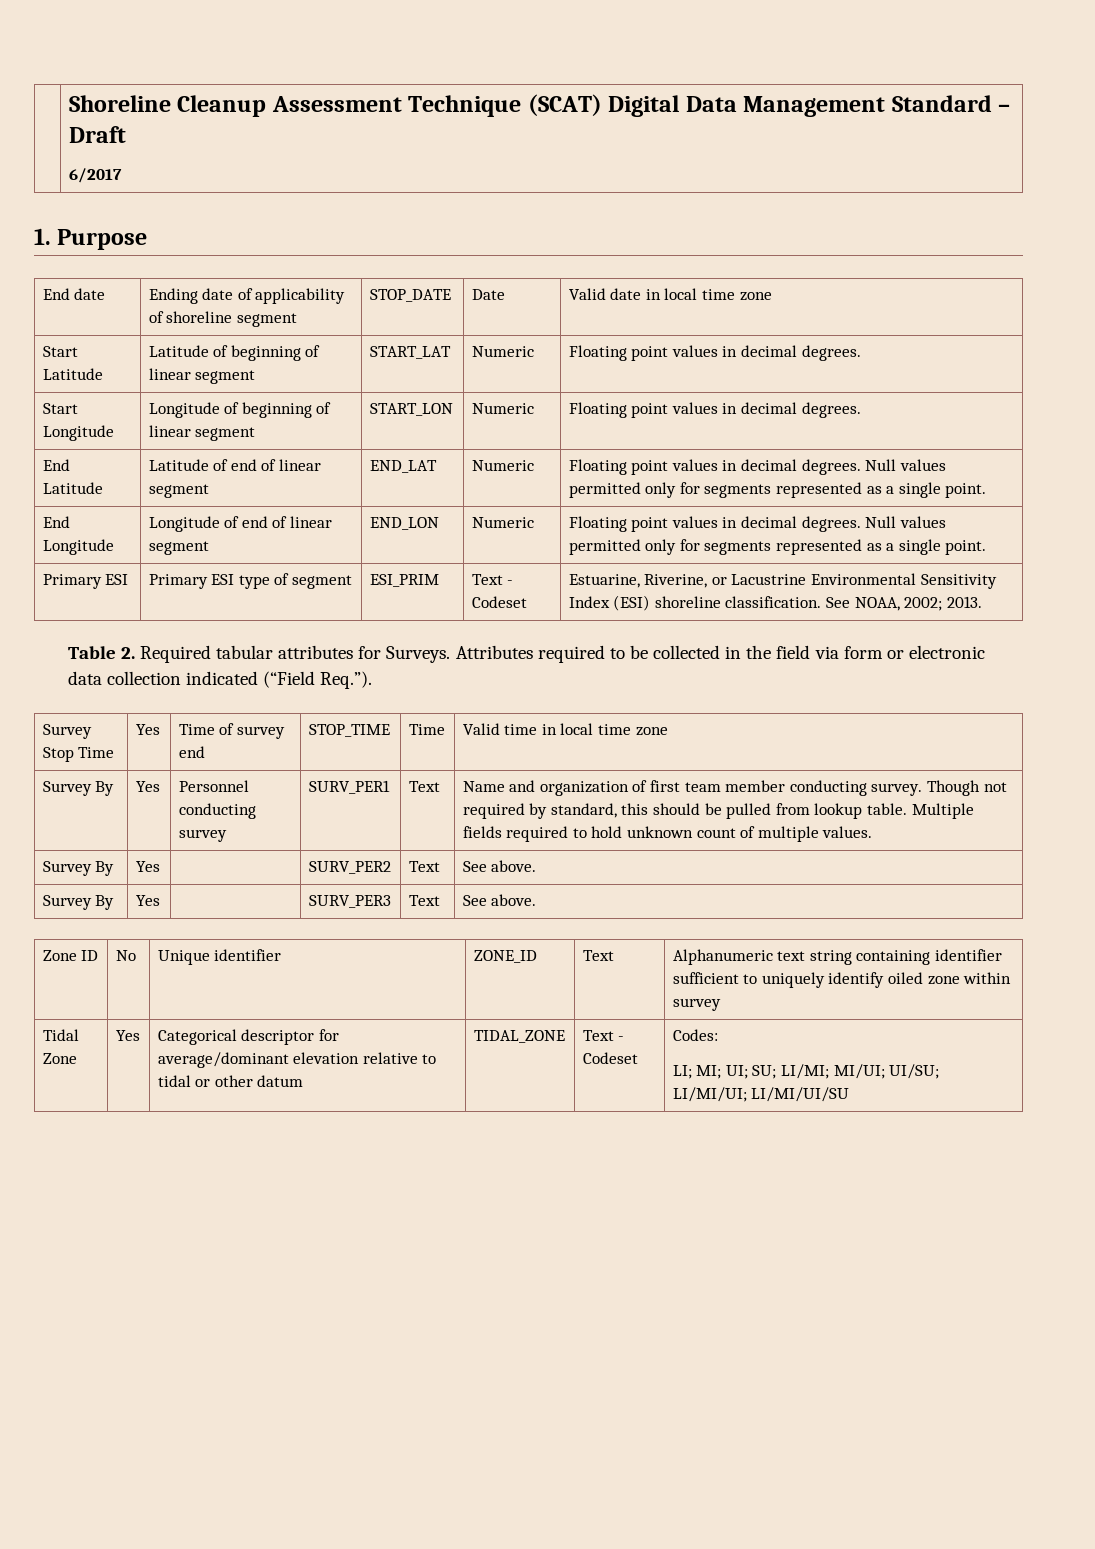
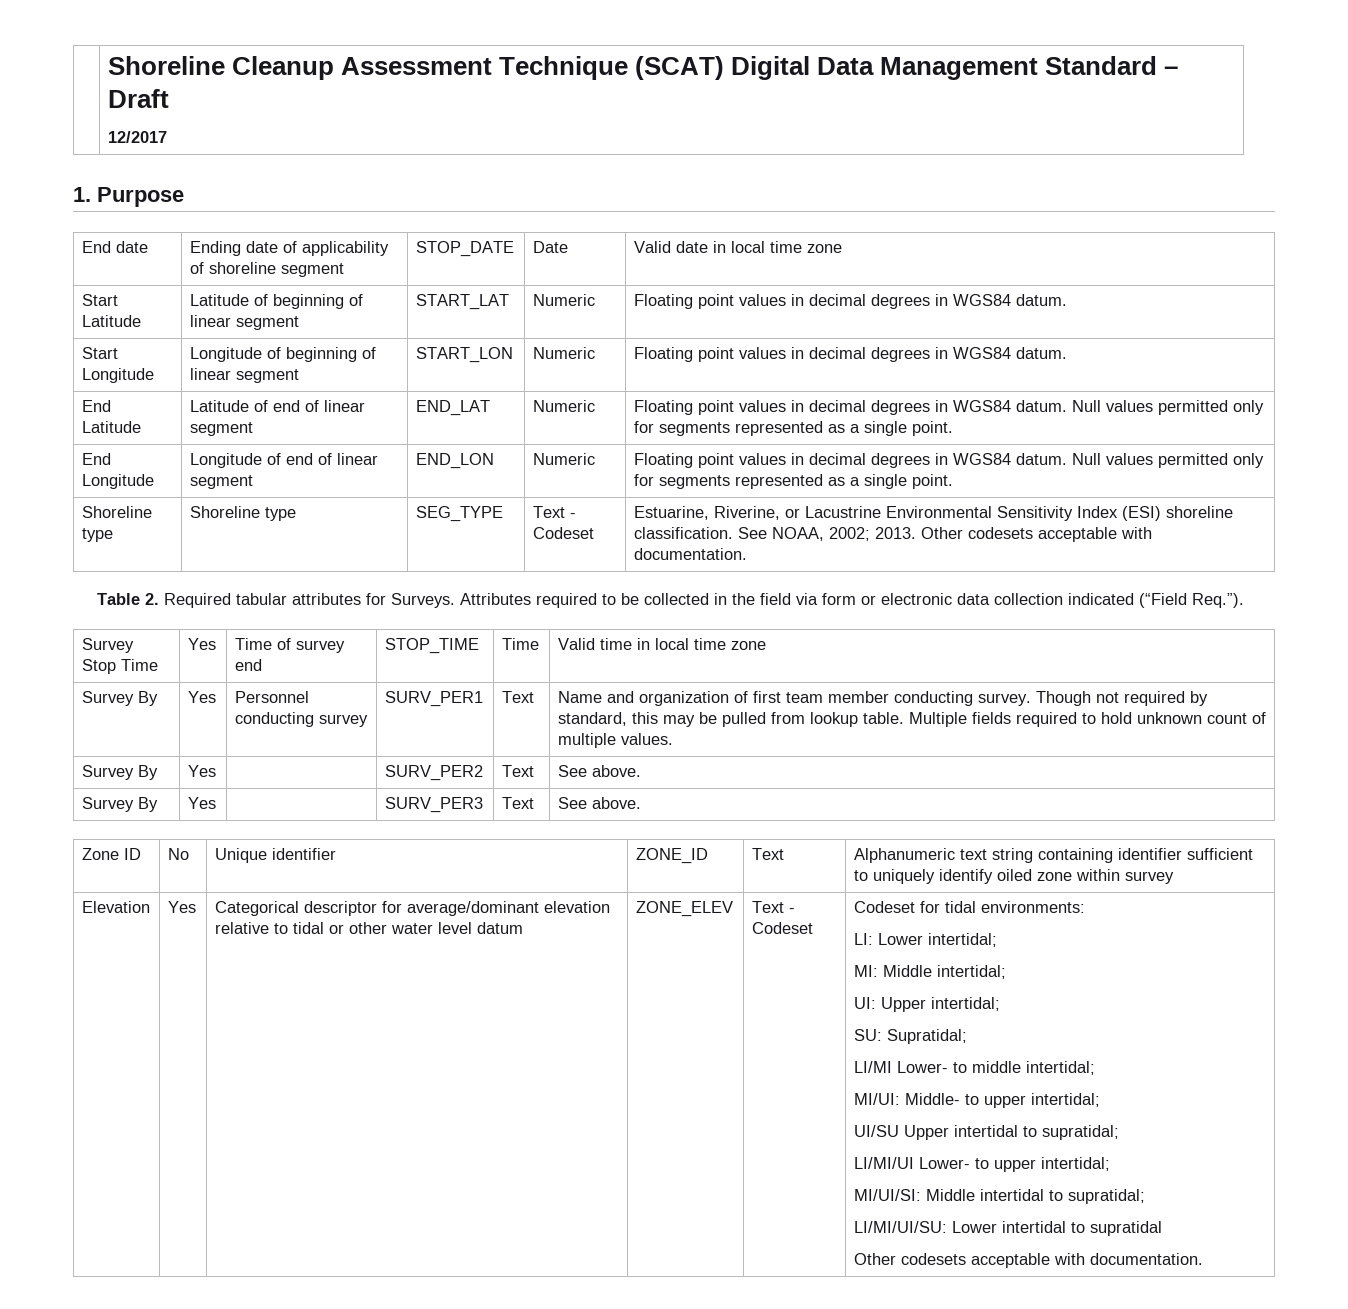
[68,168,122,183] 6/2017 -> [107,131,167,143] 12/2017
[801,345,861,361] degrees. -> [870,294,1067,309] degrees in WGS84 datum.
[801,402,861,418] degrees. -> [870,347,1067,362] degrees in WGS84 datum.
[801,459,861,475] degrees. -> [870,400,1067,415] degrees in WGS84 datum.
[801,516,861,532] degrees. -> [870,453,1067,468] degrees in WGS84 datum.
[42,574,129,589] [148,573,353,589] [369,574,439,587] Primary ESI | Primary ESI type of segment | ESI_PRIM -> [81,506,152,518] [81,528,113,542] [189,506,296,521] [415,506,503,522] Shoreline type | Shoreline type | SEG_TYPE
(982, 602) none -> [920,527,1152,542] [633,548,747,560] Other codesets acceptable with documentation.
[653,803,701,815] should -> [662,715,695,727] may
[42,1029,79,1041] [42,1053,77,1064] Tidal Zone -> [81,901,150,913] Elevation
(253, 1081) none -> [390,922,472,934] water level
[473,1030,565,1043] [582,1030,625,1041] [582,1052,638,1064] [672,1029,718,1041] [672,1064,940,1079] [672,1087,850,1102] TIDAL_ZONE | Text - Codeset | Codes: // LI; MI; UI; SU; LI/MI; MI/UI; UI/SU; LI/MI/UI; LI/MI/UI/SU -> [635,901,733,917] [751,901,795,913] [751,922,813,934] [853,901,1085,913] [853,933,997,947] [853,965,1006,979] [853,997,1000,1012] [853,1029,967,1044] [853,1061,1095,1075] [853,1093,1100,1108] [853,1125,1119,1140] [853,1157,1110,1172] [853,1189,1145,1204] [853,1221,1162,1236] [853,1253,1203,1268] ZONE_ELEV | Text - Codeset | Codeset for tidal environments: // LI: Lower intertidal; // MI: Middle intertidal; // UI: Upper intertidal; // SU: Supratidal; // LI/MI Lower- to middle intertidal; // MI/UI: Middle- to upper intertidal; // UI/SU Upper intertidal to supratidal; // LI/MI/UI Lower- to upper intertidal; // MI/UI/SI: Middle intertidal to supratidal; // LI/MI/UI/SU: Lower intertidal to supratidal // Other codesets acceptable with documentation.

